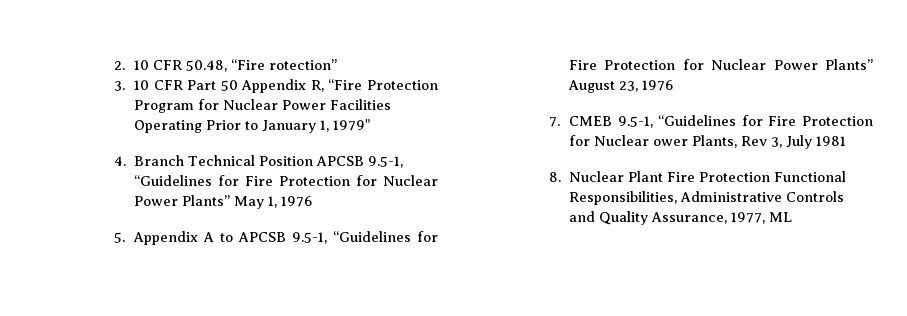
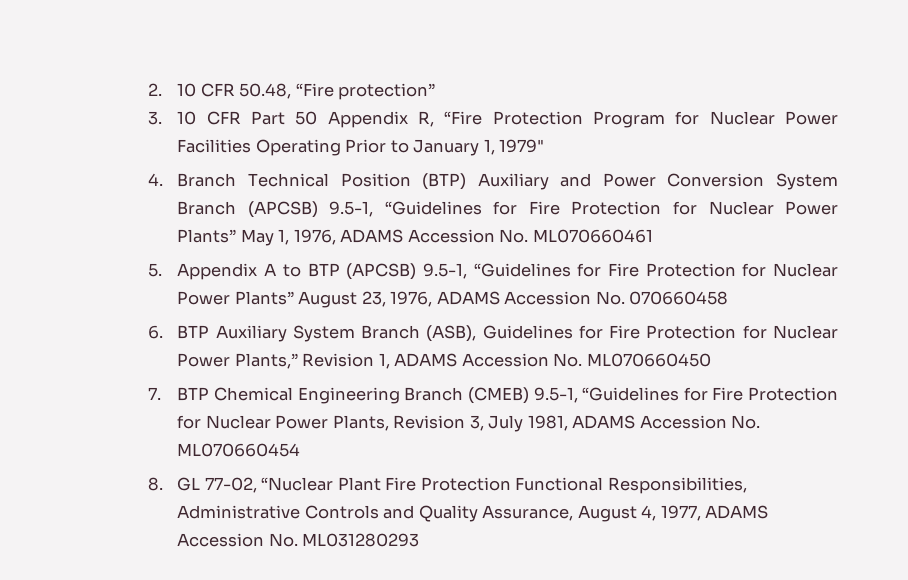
[269,59,338,70] rotection” -> [338,83,436,100] protection”
[316,156,365,166] APCSB -> [422,173,839,190] [177,201,318,218] (BTP) Auxiliary and Power Conversion System Branch (APCSB)
[281,196,313,207] 1976 -> [293,229,653,245] 1976, ADAMS Accession No. ML070660461
[238,232,287,242] APCSB -> [307,263,417,280] BTP (APCSB)
[642,80,674,91] [549,115,873,128] [569,135,847,149] [549,171,625,182] 1976 // 7. CMEB 9.5-1, “Guidelines for Fire Protection for Nuclear ower Plants, Rev 3, July 1981 // 8. Nuclear -> [390,291,729,307] [148,325,838,342] [177,353,711,369] [148,387,838,404] [177,415,761,432] [177,443,301,457] [148,477,334,493] 1976, ADAMS Accession No. 070660458 // 6. BTP Auxiliary System Branch (ASB), Guidelines for Fire Protection for Nuclear Power Plants,” Revision 1, ADAMS Accession No. ML070660450 // 7. BTP Chemical Engineering Branch (CMEB) 9.5-1, “Guidelines for Fire Protection for Nuclear Power Plants, Revision 3, July 1981, ADAMS Accession No. ML070660454 // 8. GL 77-02, “Nuclear
[731,212,793,224] 1977, ML -> [577,505,769,522] [177,533,420,547] August 4, 1977, ADAMS Accession No. ML031280293

